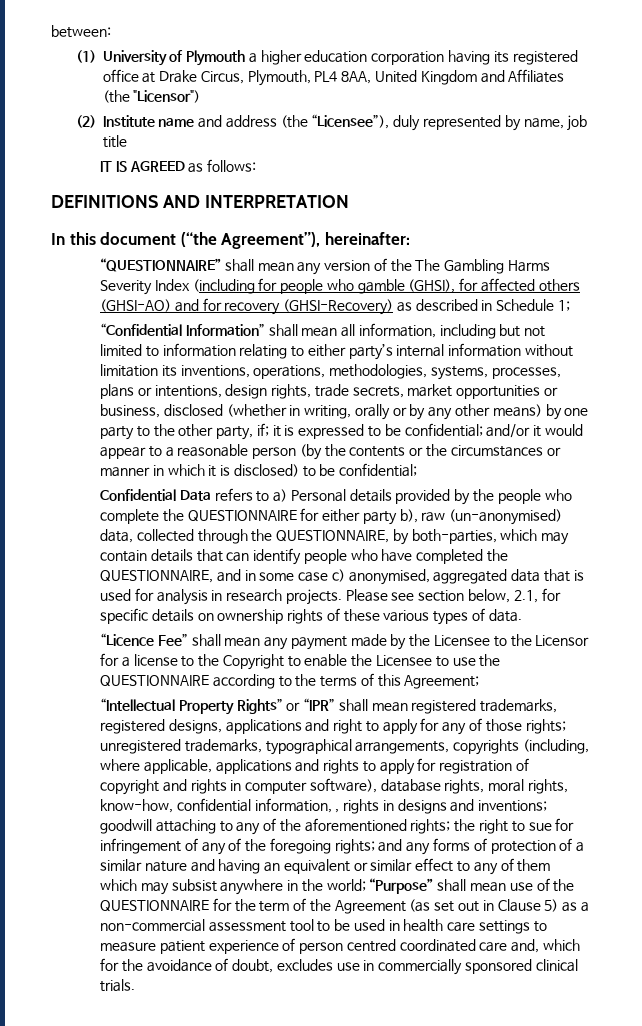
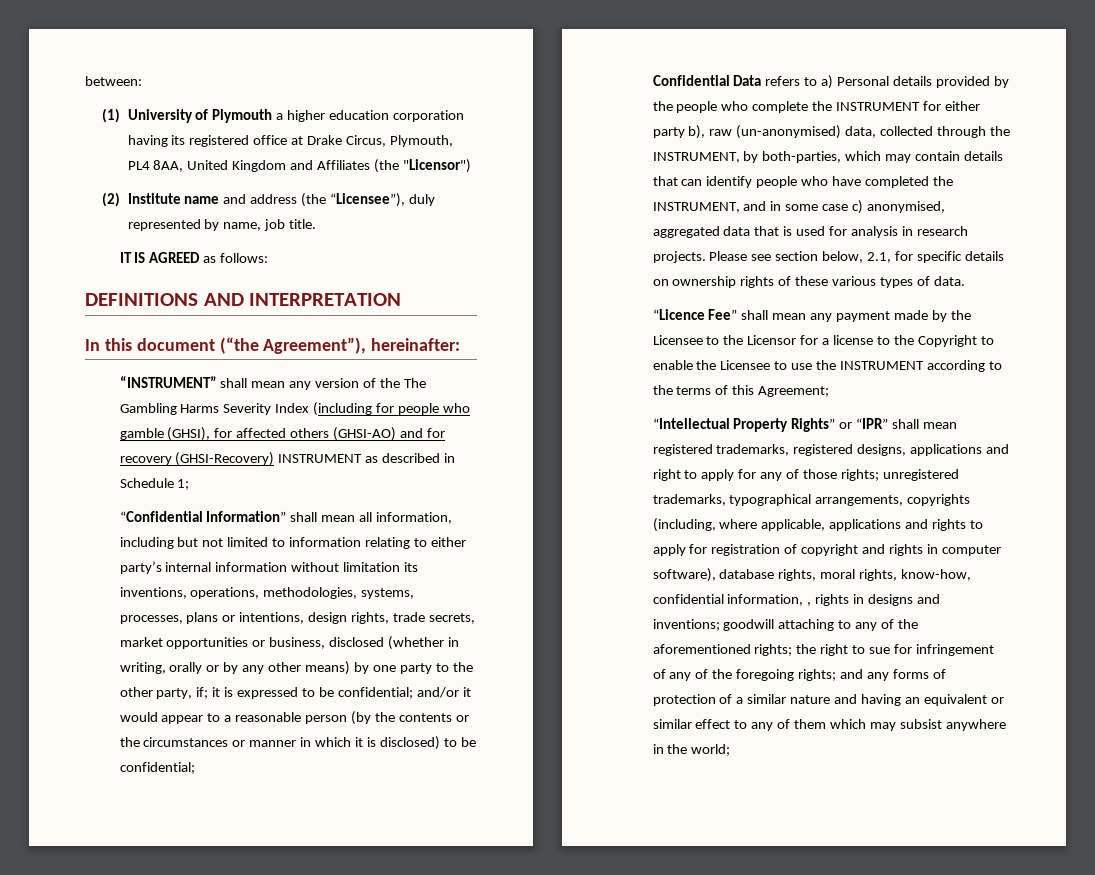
[102,135,127,148] title -> [289,219,317,229] title.
[100,258,222,272] “QUESTIONNAIRE” -> [119,376,217,388] “INSTRUMENT”
(394, 307) none -> [278,454,363,463] INSTRUMENT
[187,510,297,522] QUESTIONNAIRE -> [836,102,921,111] INSTRUMENT
[276,530,390,543] QUESTIONNAIRE, -> [652,152,740,163] INSTRUMENT,
[100,570,214,583] QUESTIONNAIRE, -> [652,202,740,213] INSTRUMENT,
[100,675,210,687] QUESTIONNAIRE -> [840,361,925,370] INSTRUMENT
[369,878,575,894] [100,898,589,914] [100,919,547,934] [100,938,581,954] [100,958,578,975] [100,979,136,992] “Purpose” shall mean use of the QUESTIONNAIRE for the term of the Agreement (as set out in Clause 5) as a non-commercial assessment tool to be used in health care settings to measure patient experience of person centred coordinated care and, which for the avoidance of doubt, excludes use in commercially sponsored clinical trials. -> (731, 750) none

